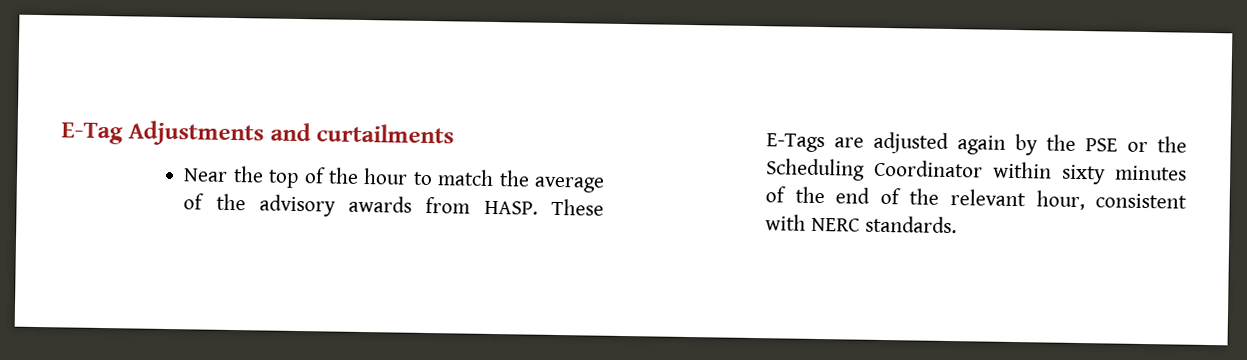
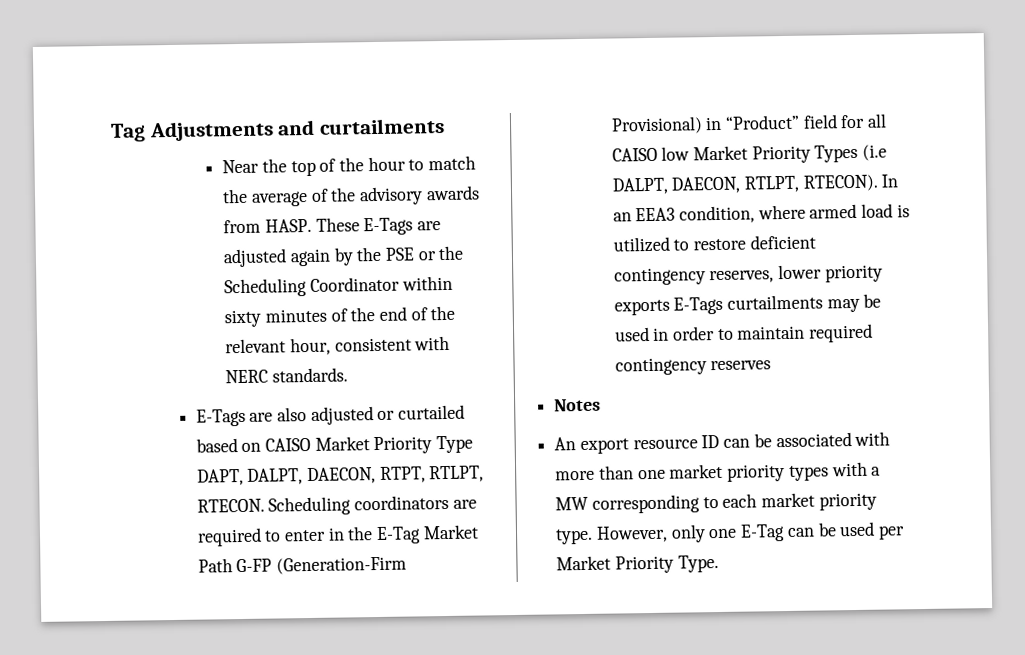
[61,122,123,145] E-Tag -> [110,123,146,142] Tag
(957, 224) none -> [195,404,466,427] [195,435,474,455] [196,465,485,486] [196,494,477,516] [196,524,479,547] [197,556,407,575] [610,113,888,135] [611,144,888,164] [611,174,899,195] [612,203,910,224] [612,234,816,253] [613,264,883,286] [613,293,882,316] [614,323,874,343] [614,357,772,376] [554,398,602,412] [554,431,891,455] [555,461,882,482] [555,492,877,514] [555,521,906,545] [556,555,719,574] // E-Tags are also adjusted or curtailed based on CAISO Market Priority Type DAPT, DALPT, DAECON, RTPT, RTLPT, RTECON. Scheduling coordinators are required to enter in the E-Tag Market Path G-FP (Generation-Firm Provisional) in “Product” field for all CAISO low Market Priority Types (i.e DALPT, DAECON, RTLPT, RTECON). In an EEA3 condition, where armed load is utilized to restore deficient contingency reserves, lower priority exports E-Tags curtailments may be used in order to maintain required contingency reserves // Notes // An export resource ID can be associated with more than one market priority types with a MW corresponding to each market priority type. However, only one E-Tag can be used per Market Priority Type.

